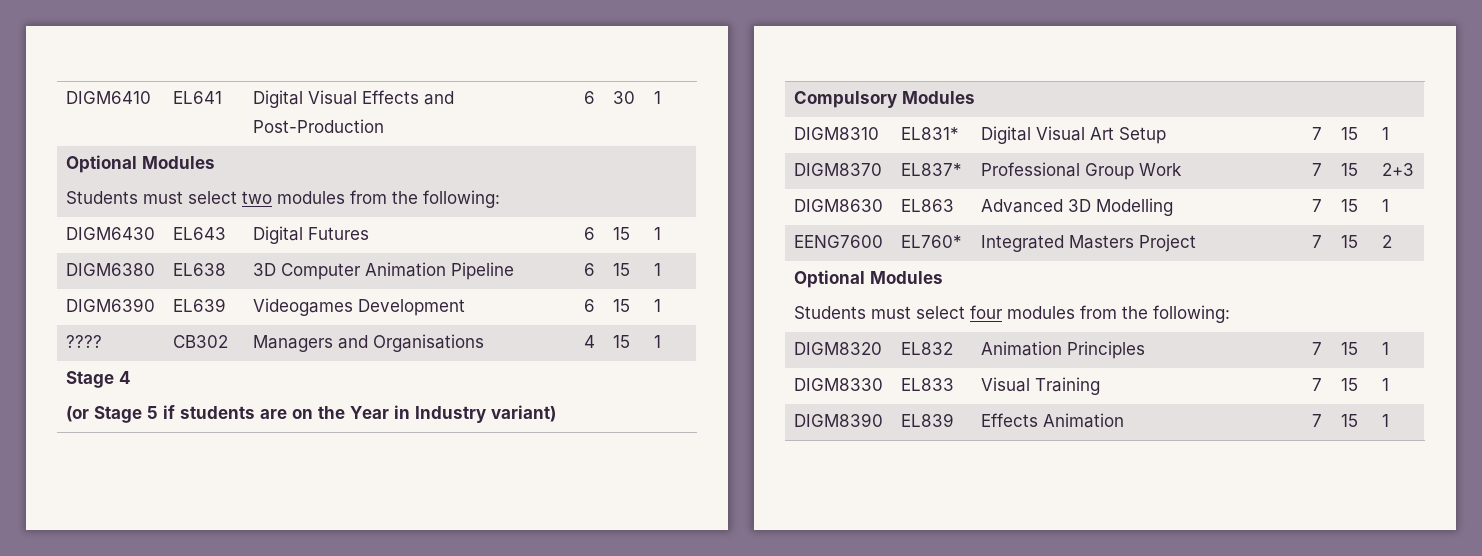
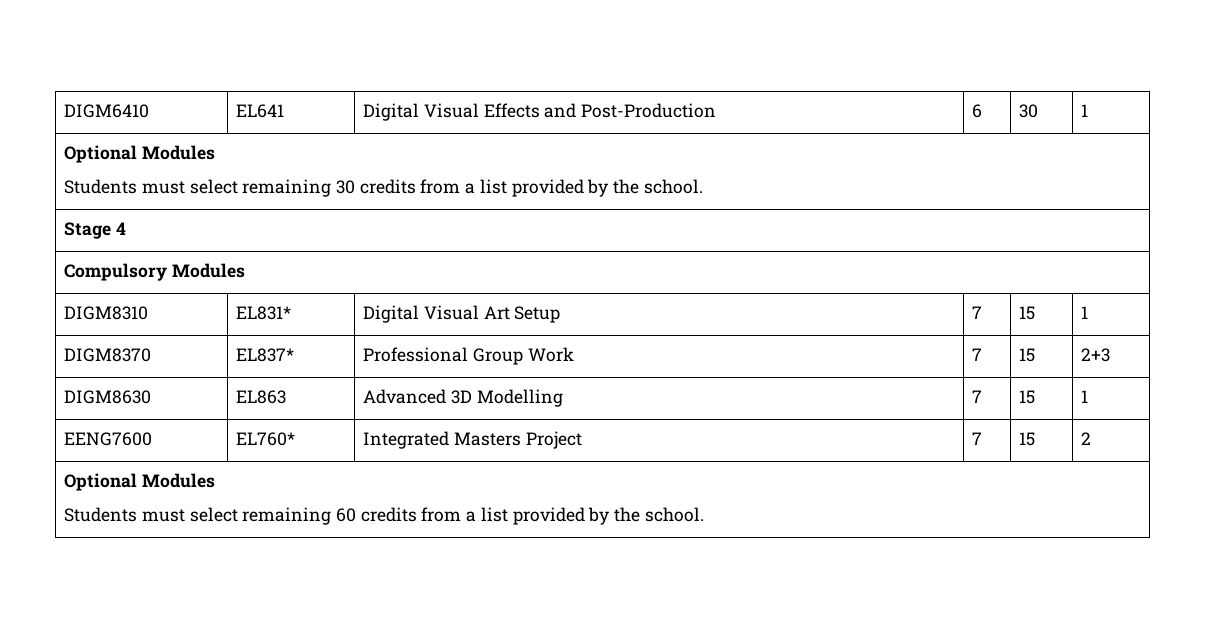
[241,190,500,208] [65,227,155,240] [172,227,226,240] [252,226,369,244] [583,227,595,240] [612,227,630,240] [653,227,661,240] [65,263,155,276] [172,263,226,276] [252,262,514,280] [583,263,595,276] [612,263,630,276] [653,263,661,276] [65,298,155,312] [172,298,226,312] [252,298,465,316] [583,299,595,312] [612,299,630,312] [653,299,661,312] [65,335,102,348] [172,335,228,348] [252,334,484,352] [583,335,595,348] [612,335,630,348] [653,335,661,348] [65,371,131,388] [65,405,556,423] two modules from the following: // DIGM6430 | EL643 | Digital Futures | 6 | 15 | 1 // DIGM6380 | EL638 | 3D Computer Animation Pipeline | 6 | 15 | 1 // DIGM6390 | EL639 | Videogames Development | 6 | 15 | 1 // ???? | CB302 | Managers and Organisations | 4 | 15 | 1 // Stage 4 // (or Stage 5 if students are on the Year in Industry variant) -> [242,179,703,197] [64,222,126,239] remaining 30 credits from a list provided by the school. // Stage 4
[969,305,1230,323] [793,342,882,355] [900,342,953,355] [980,341,1145,359] [1311,342,1322,355] [1340,342,1358,355] [1381,342,1389,355] [793,378,883,391] [900,378,954,391] [980,377,1100,395] [1311,378,1322,391] [1340,378,1358,391] [1381,378,1389,391] [793,413,883,427] [900,413,954,427] [980,413,1124,428] [1311,414,1322,427] [1340,414,1358,427] [1381,414,1389,427] four modules from the following: // DIGM8320 | EL832 | Animation Principles | 7 | 15 | 1 // DIGM8330 | EL833 | Visual Training | 7 | 15 | 1 // DIGM8390 | EL839 | Effects Animation | 7 | 15 | 1 -> [242,507,704,525] remaining 60 credits from a list provided by the school.

